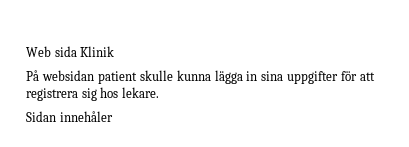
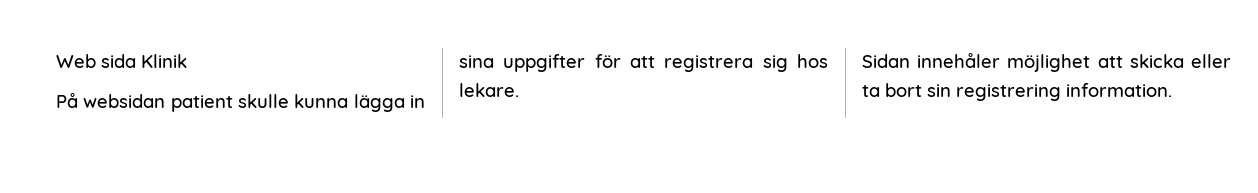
(113, 116) none -> [1007,54,1231,72] [862,83,1172,101] möjlighet att skicka eller ta bort sin registrering information.

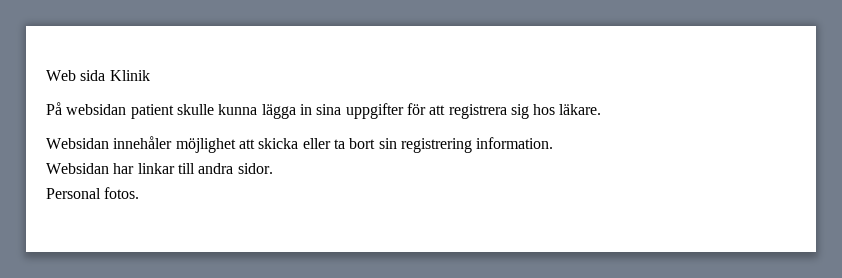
[459,83,519,97] [862,54,910,68] lekare. // Sidan -> [559,104,602,115] [46,138,109,149] läkare. // Websidan
(1172, 90) none -> [46,163,273,174] [46,187,140,199] // Websidan har linkar till andra sidor. // Personal fotos.

